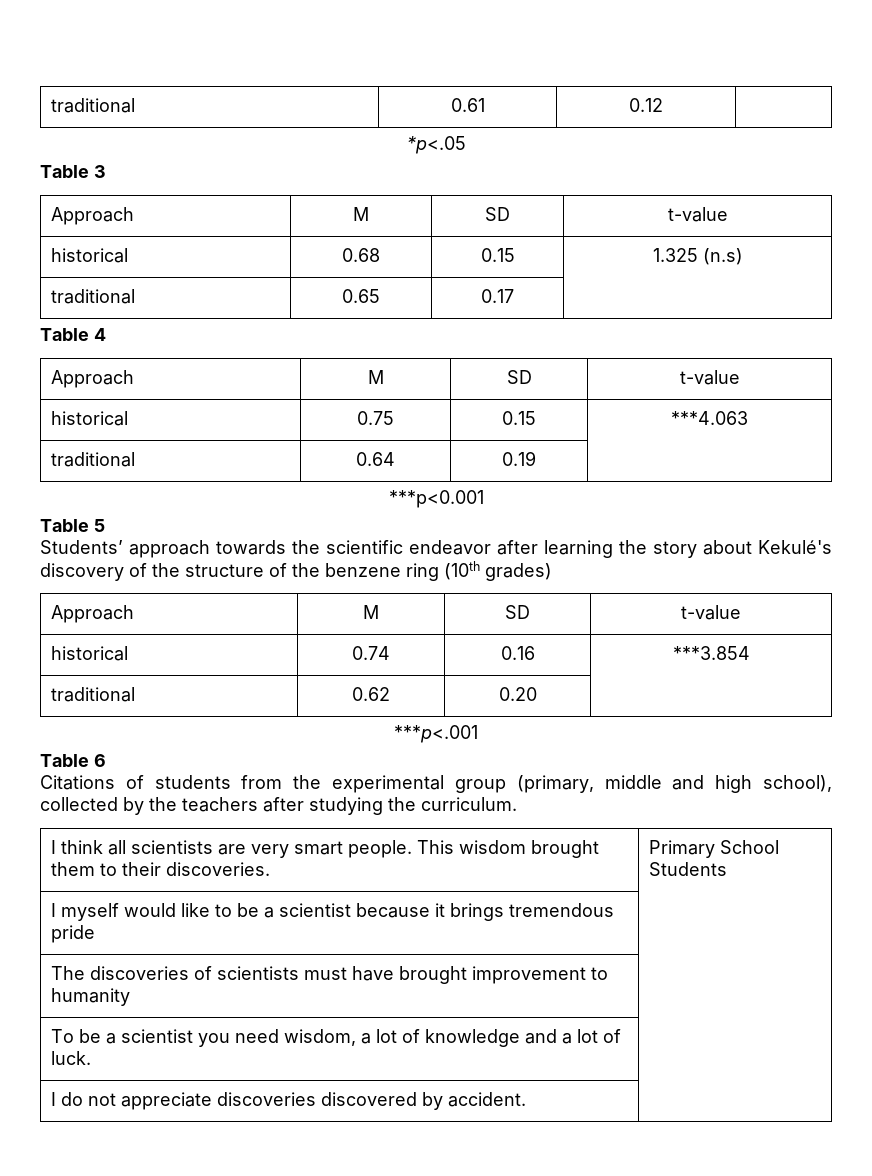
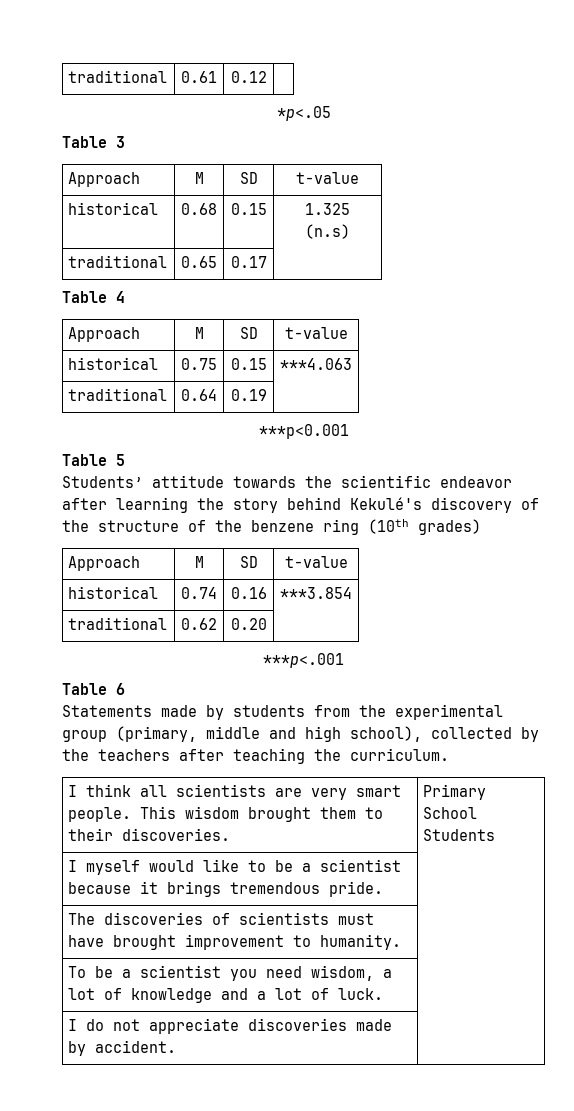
[129,540,210,558] approach -> [152,475,224,488] attitude
[703,540,752,555] about -> [287,497,341,510] behind
[40,775,144,790] Citations of -> [62,705,224,720] Statements made by
[309,797,383,815] studying -> [233,748,305,764] teaching
[50,925,95,943] pride -> [329,881,384,897] pride.
[50,988,130,1006] humanity -> [320,934,402,950] humanity.
[320,1092,417,1106] discovered -> [356,1019,393,1031] made

